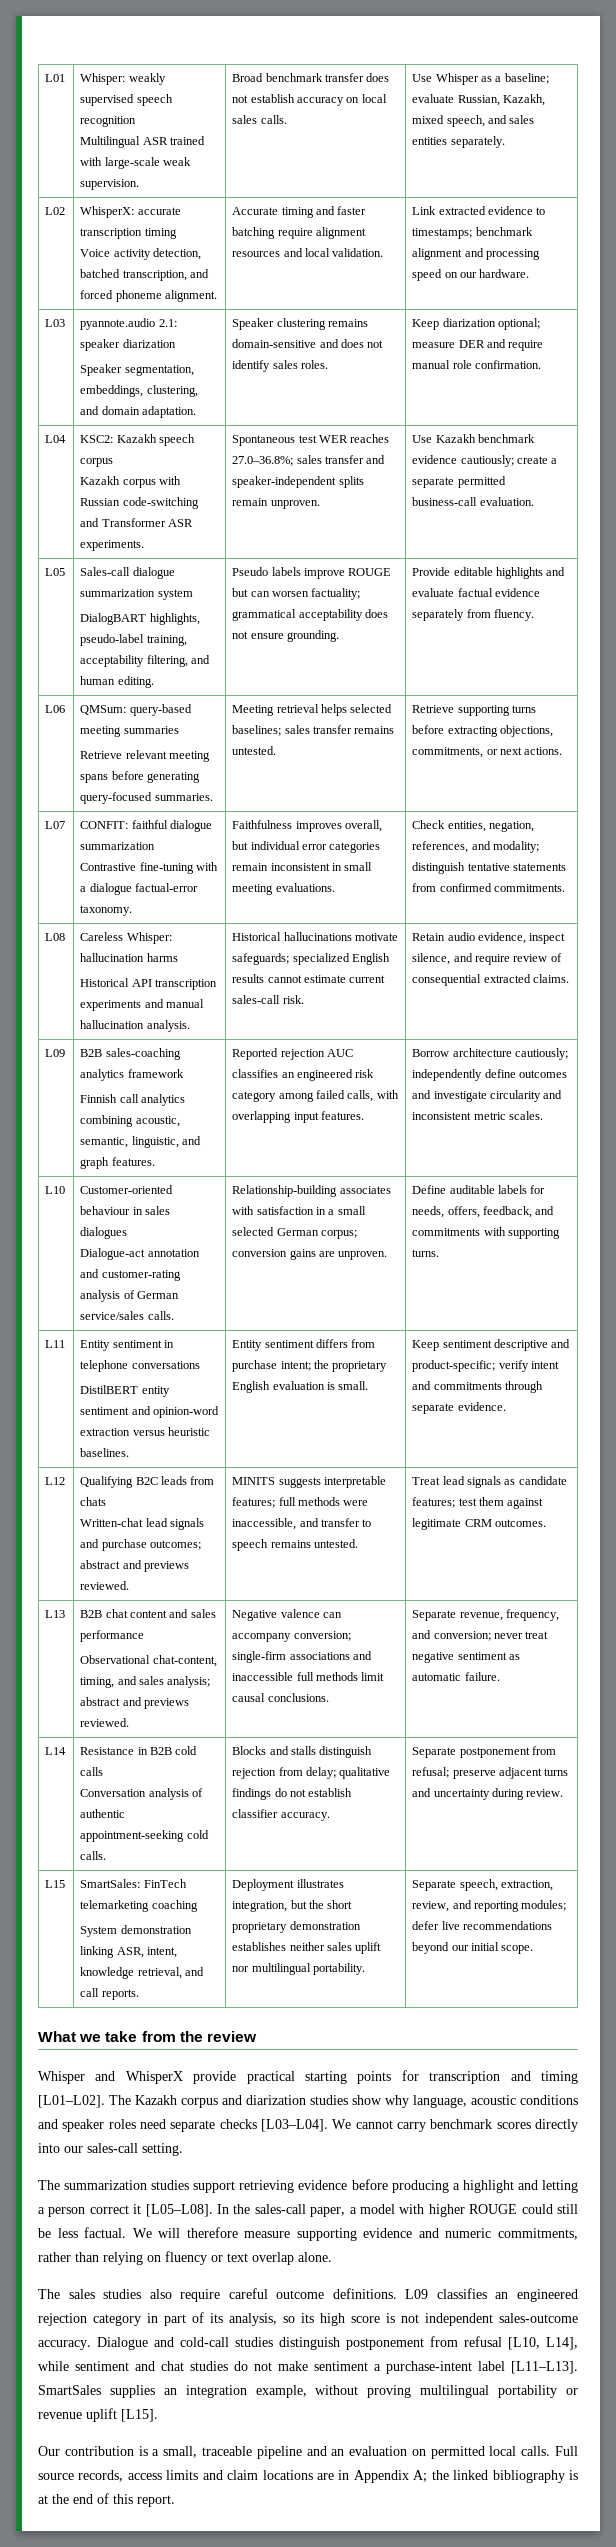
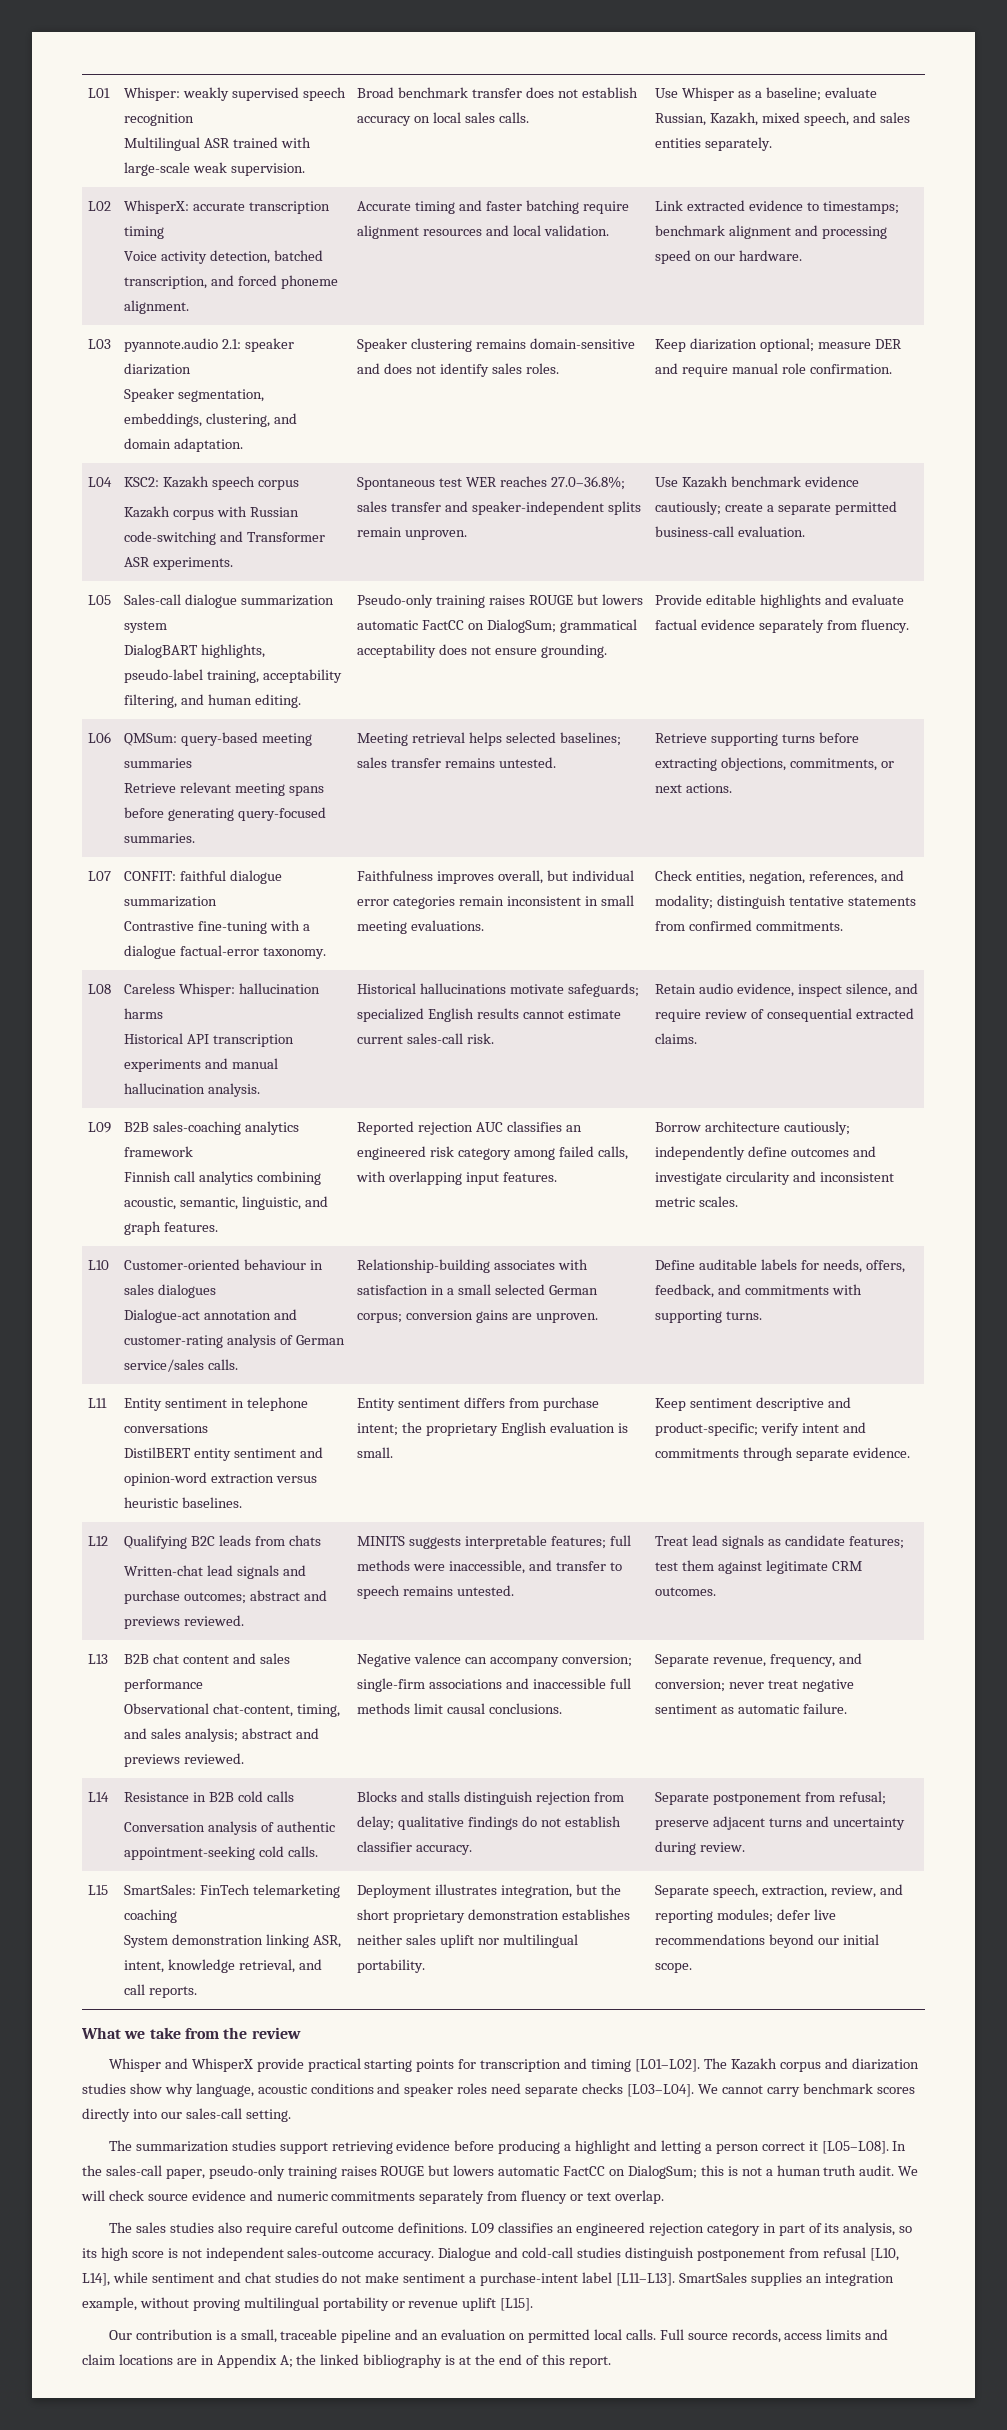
[232,567,392,579] [232,588,361,600] Pseudo labels improve ROUGE but can worsen factuality; -> [357,594,644,608] [357,619,557,633] Pseudo-only training raises ROUGE but lowers automatic FactCC on DialogSum;
[349,2204,578,2217] [38,2227,578,2241] [38,2252,161,2265] a model with higher ROUGE could still be less factual. We will therefore measure supporting evidence and numeric commitments, rather than relying on -> [208,2165,919,2179] [81,2190,518,2204] pseudo-only training raises ROUGE but lowers automatic FactCC on DialogSum; this is not a human truth audit. We will check source evidence and numeric commitments separately from
[252,2252,332,2265] overlap alone. -> [614,2190,664,2204] overlap.

